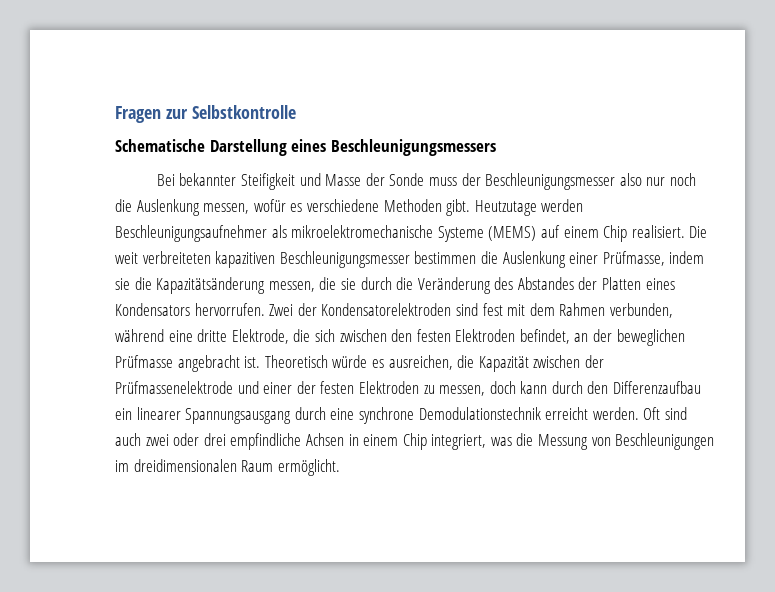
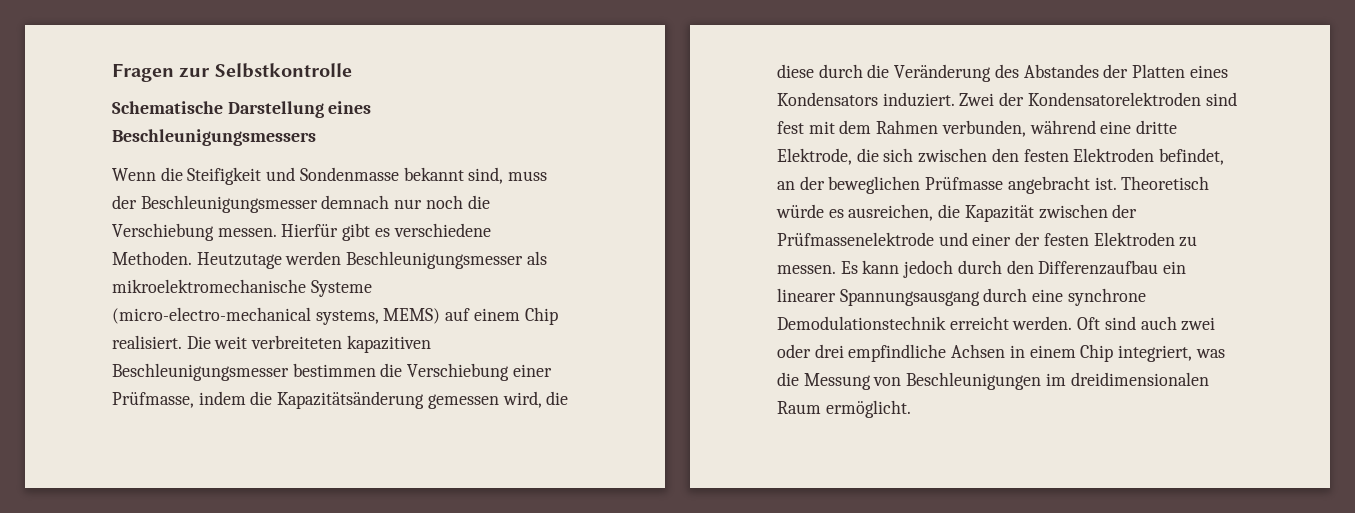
[156,173,425,190] Bei bekannter Steifigkeit und Masse der Sonde -> [112,167,504,185] Wenn die Steifigkeit und Sondenmasse bekannt sind,
[619,173,642,186] also -> [321,195,390,209] demnach
[136,199,471,216] Auslenkung messen, wofür es verschiedene Methoden gibt. -> [112,223,491,241] [112,251,192,265] Verschiebung messen. Hierfür gibt es verschiedene Methoden.
[115,225,267,242] Beschleunigungsaufnehmer -> [346,251,524,269] Beschleunigungsmesser
[488,226,537,241] (MEMS) -> [112,307,441,325] (micro-electro-mechanical systems, MEMS)
[502,251,566,268] Auslenkung -> [407,363,510,381] Verschiebung
[115,278,130,290] sie -> (246, 398) none
[268,277,356,292] messen, die sie -> [427,391,569,409] [777,64,814,78] gemessen wird, die diese
[194,303,265,316] hervorrufen. -> [882,92,955,107] induziert.
[439,381,548,396] messen, doch kann -> [777,260,954,278] messen. Es kann jedoch

